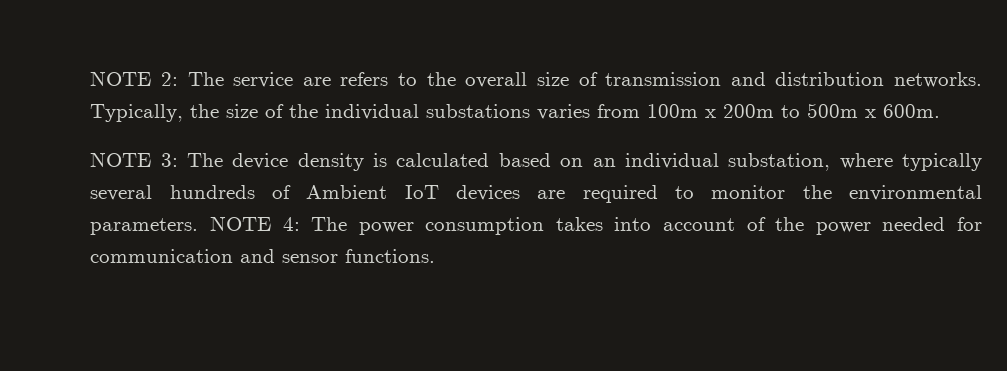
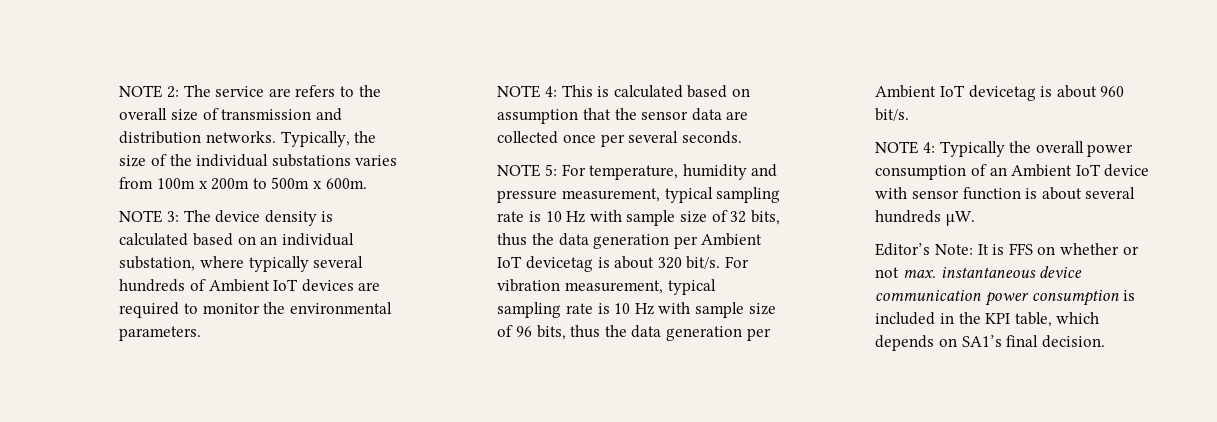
[209,216,983,235] [90,249,436,263] NOTE 4: The power consumption takes into account of the power needed for communication and sensor functions. -> [497,85,750,98] [497,108,749,124] [497,131,742,147] [497,164,778,180] [497,187,781,203] [497,210,780,226] [497,233,763,249] [497,256,749,272] [497,279,716,295] [497,302,776,318] [497,325,771,341] [875,85,1125,101] [875,108,910,121] [875,141,1134,157] [875,164,1150,180] [875,187,1136,200] [875,210,976,226] [875,243,1139,256] [875,266,1083,278] [875,290,1136,306] [875,312,1100,327] [875,335,1105,351] // NOTE 4: This is calculated based on assumption that the sensor data are collected once per several seconds. // NOTE 5: For temperature, humidity and pressure measurement, typical sampling rate is 10 Hz with sample size of 32 bits, thus the data generation per Ambient IoT devicetag is about 320 bit/s. For vibration measurement, typical sampling rate is 10 Hz with sample size of 96 bits, thus the data generation per Ambient IoT devicetag is about 960 bit/s. // NOTE 4: Typically the overall power consumption of an Ambient IoT device with sensor function is about several hundreds µW. // Editor’s Note: It is FFS on whether or not max. instantaneous device communication power consumption is included in the KPI table, which depends on SA1’s final decision.

